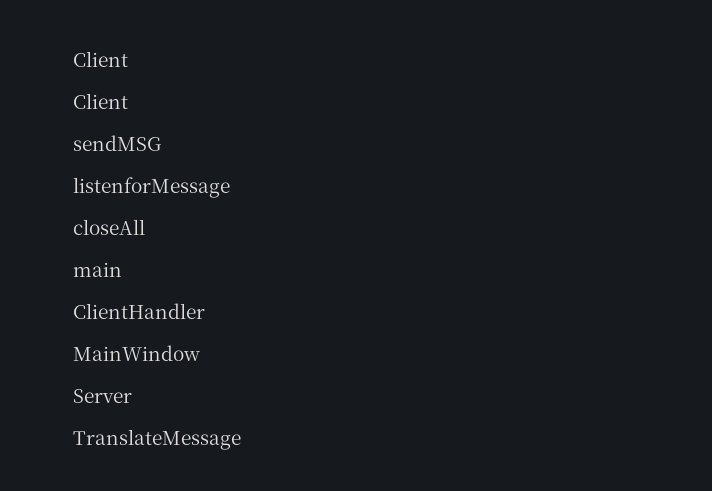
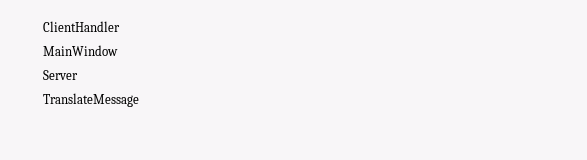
[73,51,128,67] [73,93,128,109] [73,135,161,151] [73,177,230,198] [73,219,145,235] [73,262,122,277] Client // Client // sendMSG // listenforMessage // closeAll // main // -> (43, 26) none

